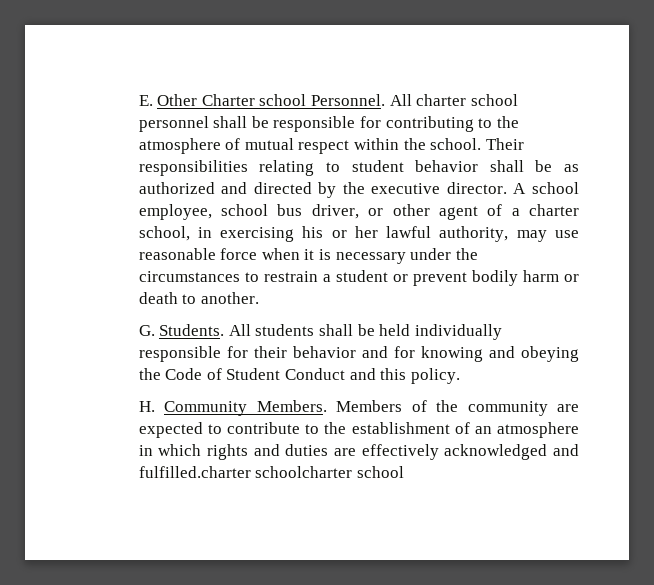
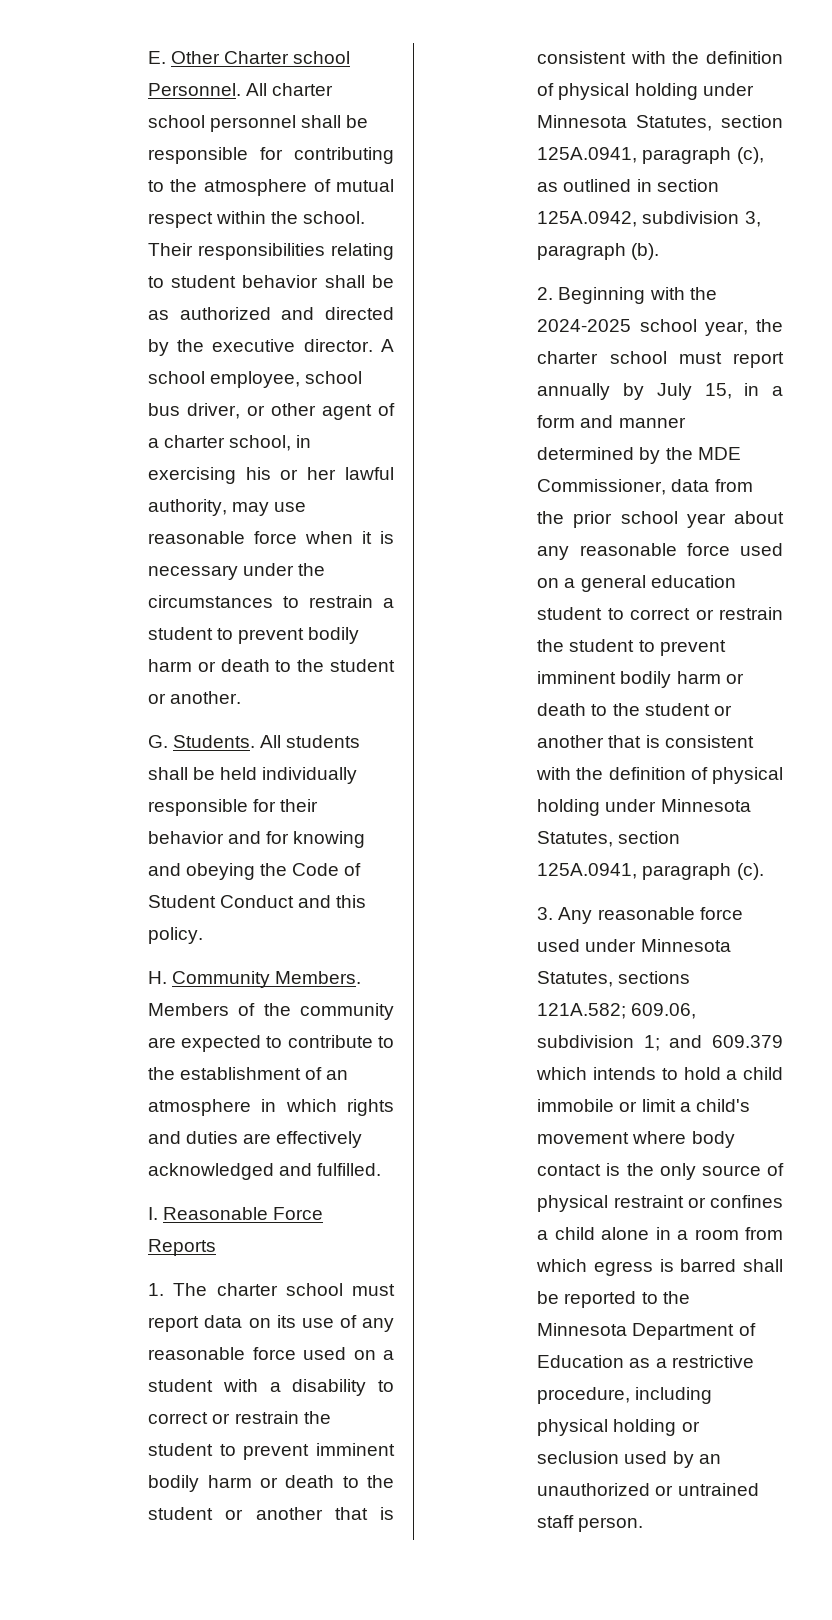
[392,274,408,282] or -> [217,628,234,640] to
(197, 299) none -> [297,659,395,672] [147,693,166,704] the student or
[138,466,404,478] fulfilled.charter schoolcharter school -> [317,1163,382,1176] [147,1207,324,1220] [147,1239,216,1256] [148,1283,395,1296] [148,1315,395,1332] [148,1347,394,1360] [148,1379,394,1396] [148,1411,331,1424] [148,1443,395,1460] [148,1475,394,1492] [148,1507,394,1520] [537,51,783,64] [537,83,754,100] [537,115,783,131] [537,147,764,164] [537,179,719,192] [537,211,761,227] [537,243,660,260] [537,287,717,304] [537,319,783,336] [537,351,784,368] [537,383,783,400] [537,415,686,428] [537,447,741,464] [537,479,753,495] [537,511,784,528] [537,543,783,560] [537,575,736,592] [537,607,783,620] [537,639,726,656] [537,671,744,688] [537,703,732,716] [537,735,754,748] [536,767,783,784] [537,799,751,816] [537,831,681,847] [537,863,764,880] [537,907,743,924] [537,939,731,952] [537,971,691,987] [537,1003,697,1019] [537,1035,783,1051] [536,1067,783,1080] [537,1099,750,1112] [537,1131,735,1148] [537,1163,784,1180] [537,1195,783,1212] [537,1227,783,1240] [536,1259,783,1276] [537,1291,690,1308] [537,1323,756,1340] [537,1355,754,1368] [537,1387,713,1404] [537,1419,700,1436] [537,1451,721,1468] [537,1483,759,1496] [537,1515,644,1532] fulfilled. // I. Reasonable Force Reports // 1. The charter school must report data on its use of any reasonable force used on a student with a disability to correct or restrain the student to prevent imminent bodily harm or death to the student or another that is consistent with the definition of physical holding under Minnesota Statutes, section 125A.0941, paragraph (c), as outlined in section 125A.0942, subdivision 3, paragraph (b). // 2. Beginning with the 2024-2025 school year, the charter school must report annually by July 15, in a form and manner determined by the MDE Commissioner, data from the prior school year about any reasonable force used on a general education student to correct or restrain the student to prevent imminent bodily harm or death to the student or another that is consistent with the definition of physical holding under Minnesota Statutes, section 125A.0941, paragraph (c). // 3. Any reasonable force used under Minnesota Statutes, sections 121A.582; 609.06, subdivision 1; and 609.379 which intends to hold a child immobile or limit a child's movement where body contact is the only source of physical restraint or confines a child alone in a room from which egress is barred shall be reported to the Minnesota Department of Education as a restrictive procedure, including physical holding or seclusion used by an unauthorized or untrained staff person.

